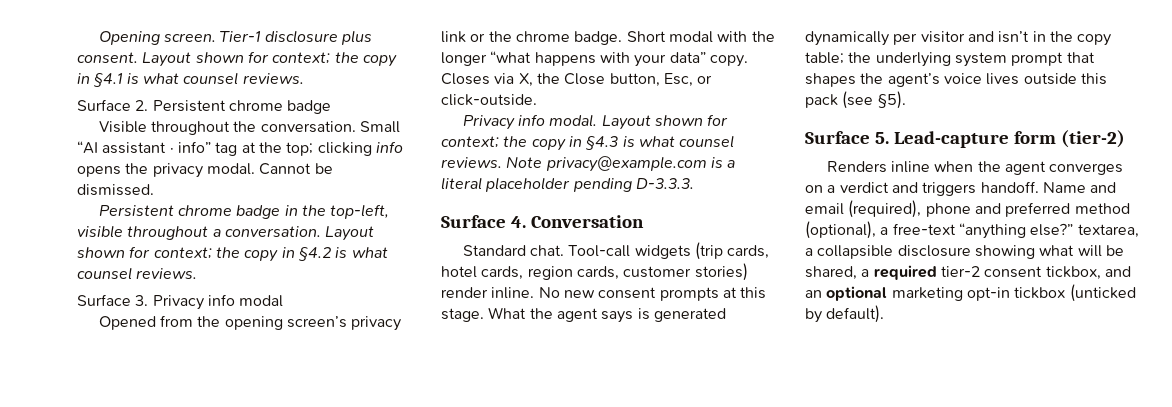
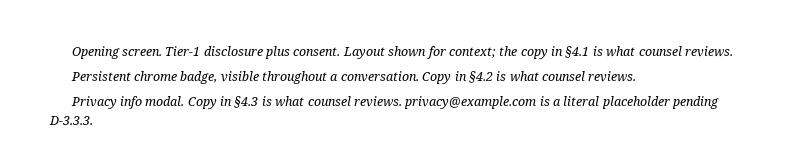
[77,99,332,114] [98,121,400,135] [77,141,403,156] [77,163,333,178] [77,184,154,196] [98,204,390,219] [77,225,375,241] [77,246,279,262] Surface 2. Persistent chrome badge // Visible throughout the conversation. Small “AI assistant · info” tag at the top; clicking info opens the privacy modal. Cannot be dismissed. // Persistent chrome badge in the top-left, visible throughout a conversation. Layout shown for context; the copy -> [70,71,452,84] Persistent chrome badge, visible throughout a conversation. Copy
[77,294,284,310] [98,315,402,331] [441,31,775,45] [441,51,748,67] [441,73,713,87] [441,94,537,106] [462,114,729,130] [441,136,566,151] Surface 3. Privacy info modal // Opened from the opening screen’s privacy link or the chrome badge. Short modal with the longer “what happens with your data” copy. Closes via X, the Close button, Esc, or click-outside. // Privacy info modal. Layout shown for context; the copy -> [70,96,217,109] Privacy info modal. Copy
[506,156,543,169] Note -> (402, 101) none
[441,215,644,228] [462,242,770,260] [441,263,748,281] [441,287,767,301] [441,307,726,323] [805,31,1112,46] [805,52,1095,67] [805,73,1107,87] [805,91,906,109] [805,130,1125,148] [826,161,1124,175] [805,181,1117,196] [805,200,1130,218] [805,221,1139,239] [805,245,1124,259] [805,265,1131,280] [805,284,1136,302] [805,305,885,323] // Surface 4. Conversation // Standard chat. Tool-call widgets (trip cards, hotel cards, region cards, customer stories) render inline. No new consent prompts at this stage. What the agent says is generated dynamically per visitor and isn’t in the copy table; the underlying system prompt that shapes the agent’s voice lives outside this pack (see §5). // Surface 5. Lead-capture form (tier-2) // Renders inline when the agent converges on a verdict and triggers handoff. Name and email (required), phone and preferred method (optional), a free-text “anything else?” textarea, a collapsible disclosure showing what will be shared, a required tier-2 consent tickbox, and an optional marketing opt-in tickbox (unticked by default). -> (93, 120) none

